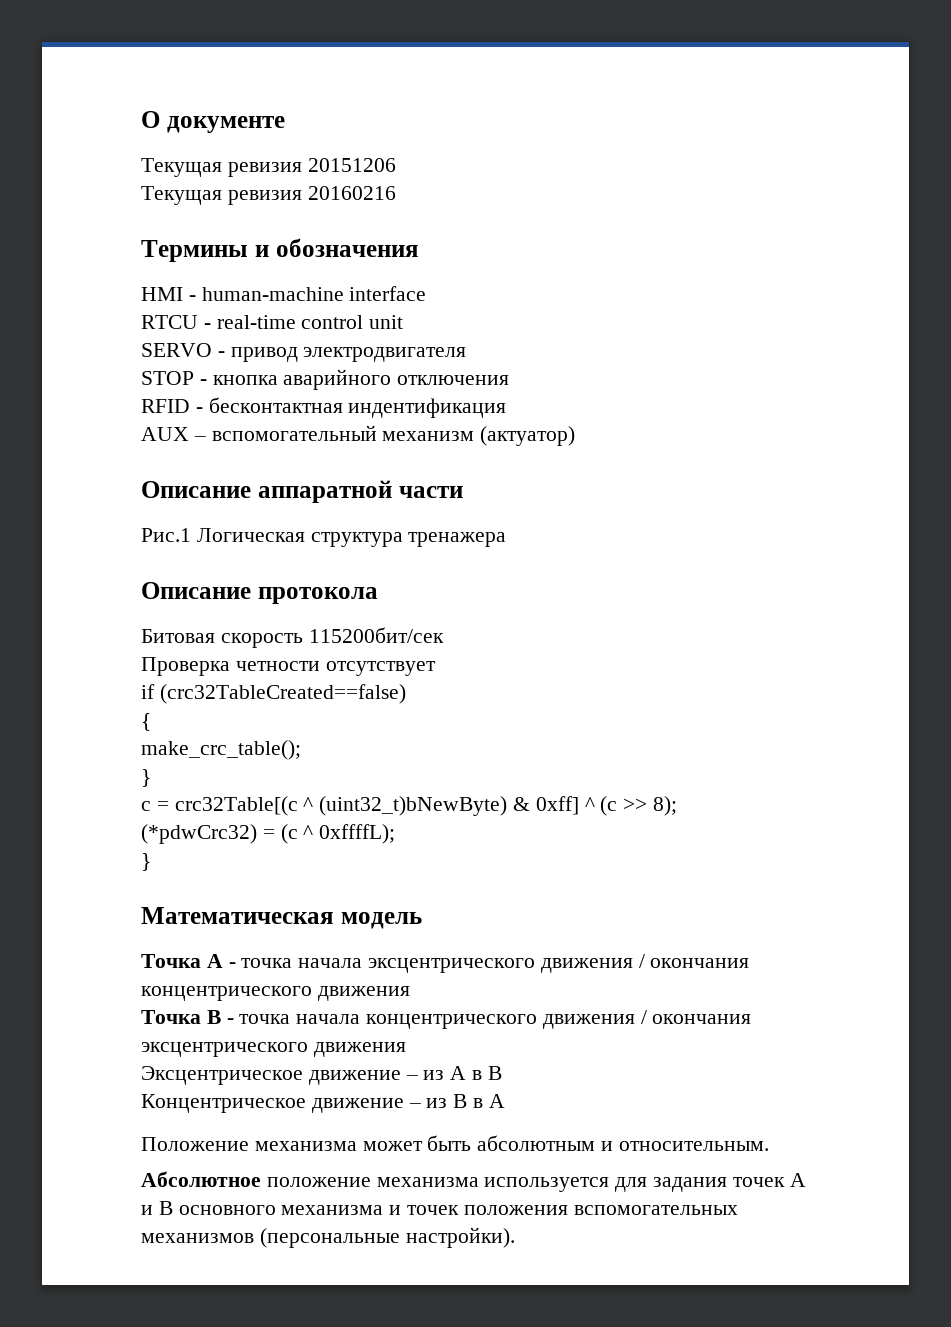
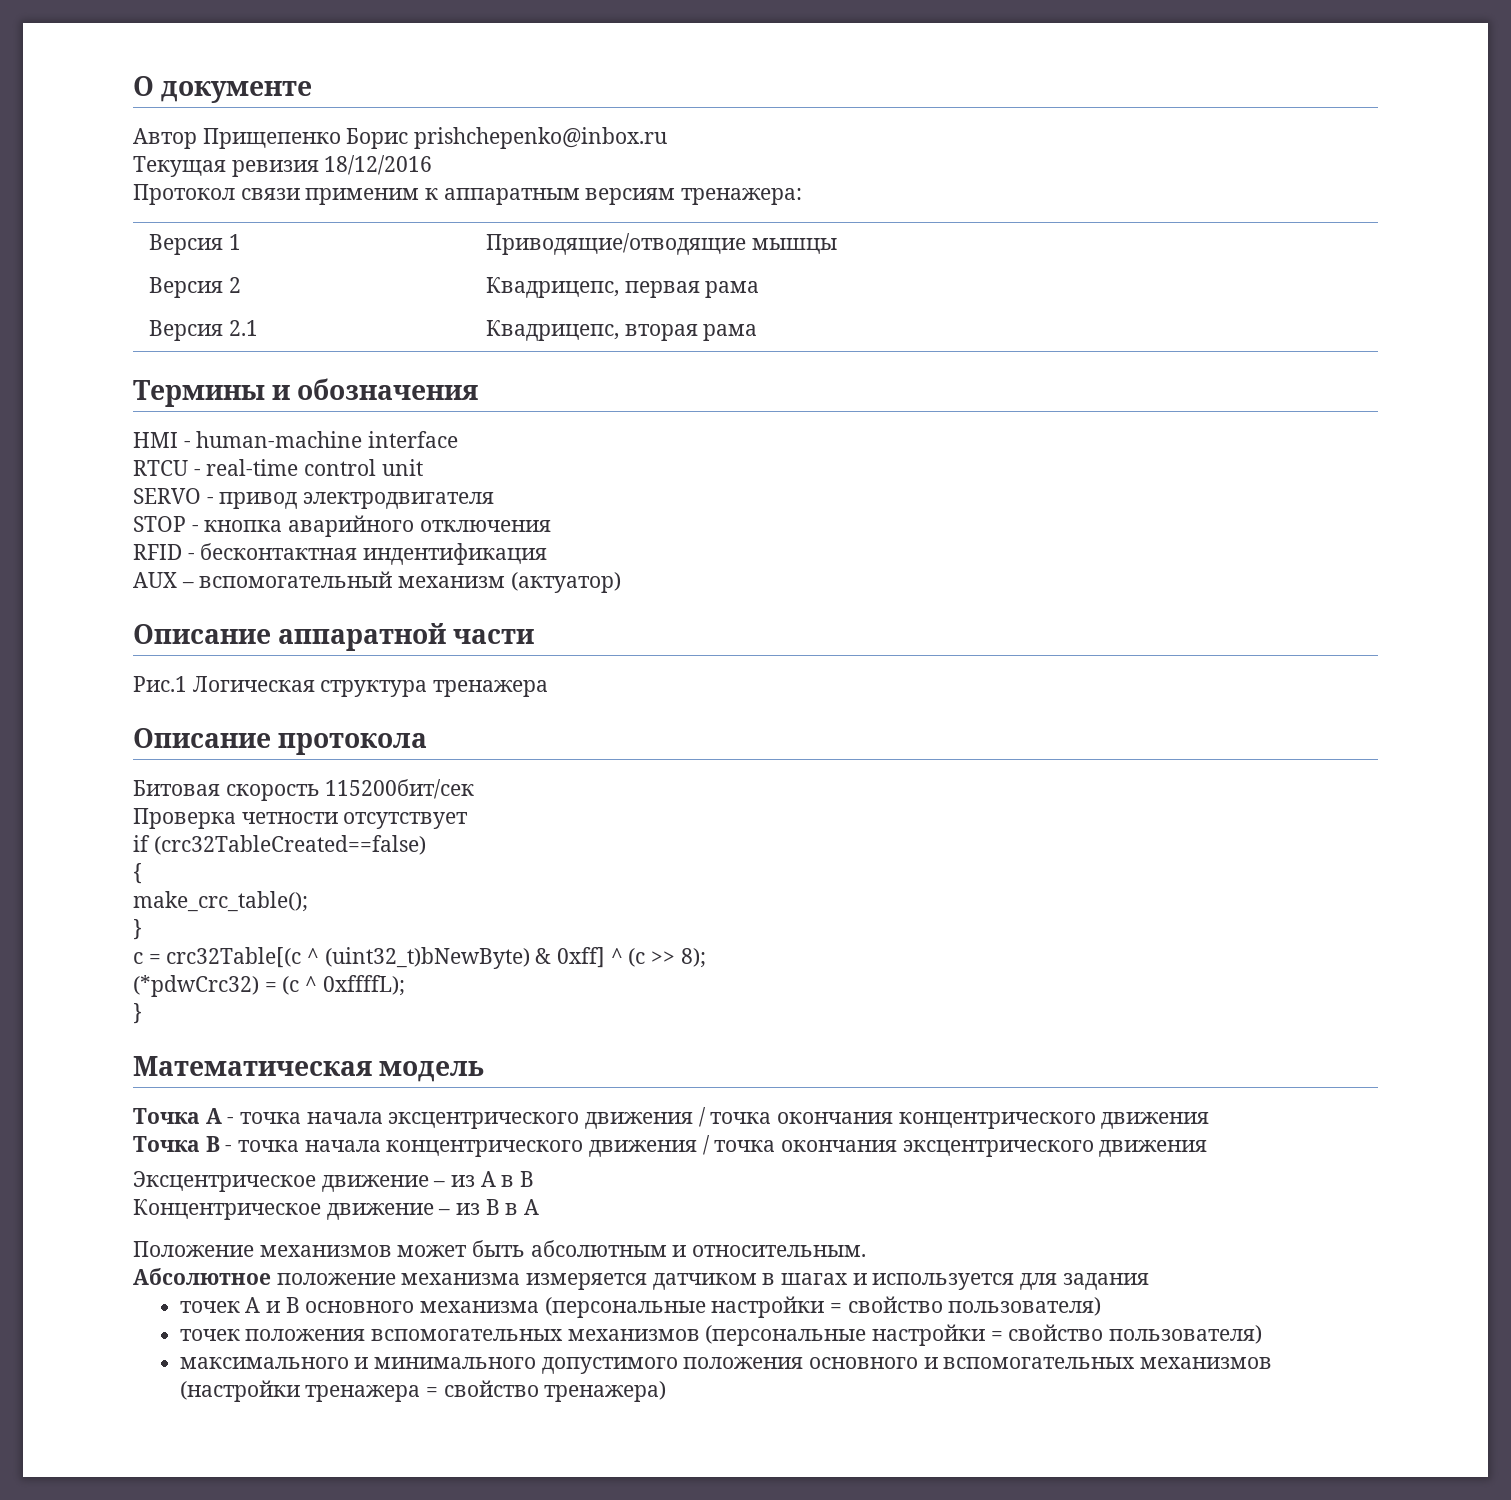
[141,158,396,177] [141,186,396,205] Текущая ревизия 20151206 // Текущая ревизия 20160216 -> [133,127,668,149] [133,155,433,177] [133,184,803,205] [149,234,241,255] [486,233,837,255] [149,277,241,298] [486,277,760,298] [149,320,258,341] [486,320,758,341] Автор Прищепенко Борис prishchepenko@inbox.ru // Текущая ревизия 18/12/2016 // Протокол связи применим к аппаратным версиям тренажера: // Версия 1 | Приводящие/отводящие мышцы // Версия 2 | Квадрицепс, первая рама // Версия 2.1 | Квадрицепс, вторая рама
(645, 961) none -> [710,1112,772,1124] точка
(647, 1017) none -> [714,1140,776,1152] точка
[254,1141,357,1151] механизма -> [259,1245,392,1257] механизмов
(479, 1182) none -> [526,1273,867,1290] измеряется датчиком в шагах и
(728, 1184) none -> (1149, 1281) //
[389,1205,402,1215] и -> [544,1296,1102,1318] (персональные настройки = свойство пользователя) //
[405,1227,515,1248] настройки). -> [872,1324,1263,1346] [179,1357,1273,1374] [179,1380,667,1402] настройки = свойство пользователя) // максимального и минимального допустимого положения основного и вспомогательных механизмов (настройки тренажера = свойство тренажера)

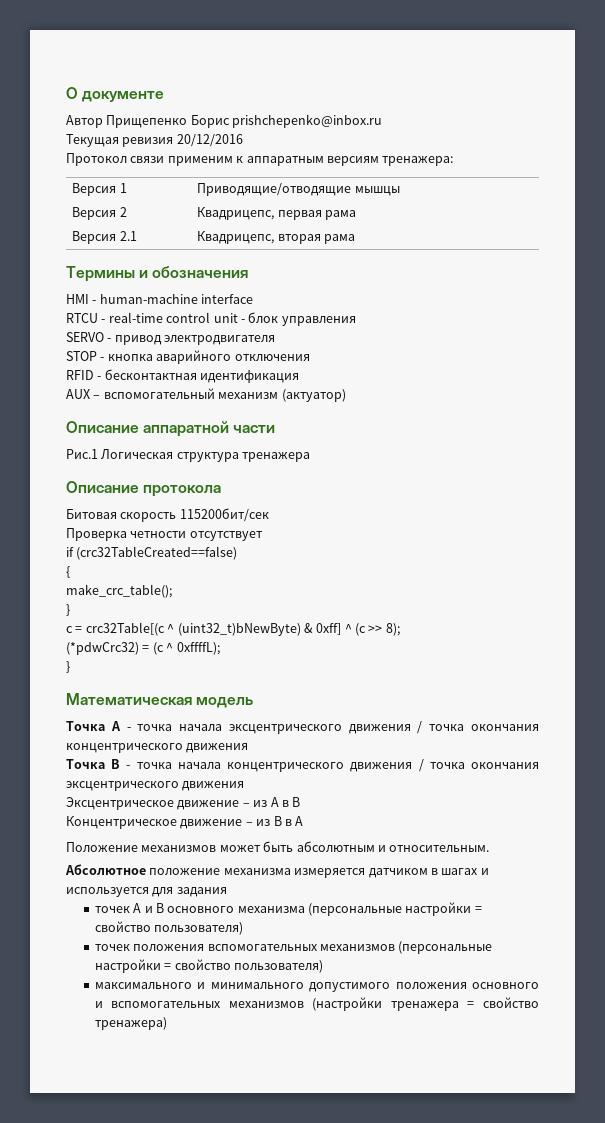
[324,155,433,175] 18/12/2016 -> [176,134,243,147] 20/12/2016
(423, 467) none -> [240,312,356,326] - блок управления
[363,543,548,565] индентификация -> [200,370,300,383] идентификация

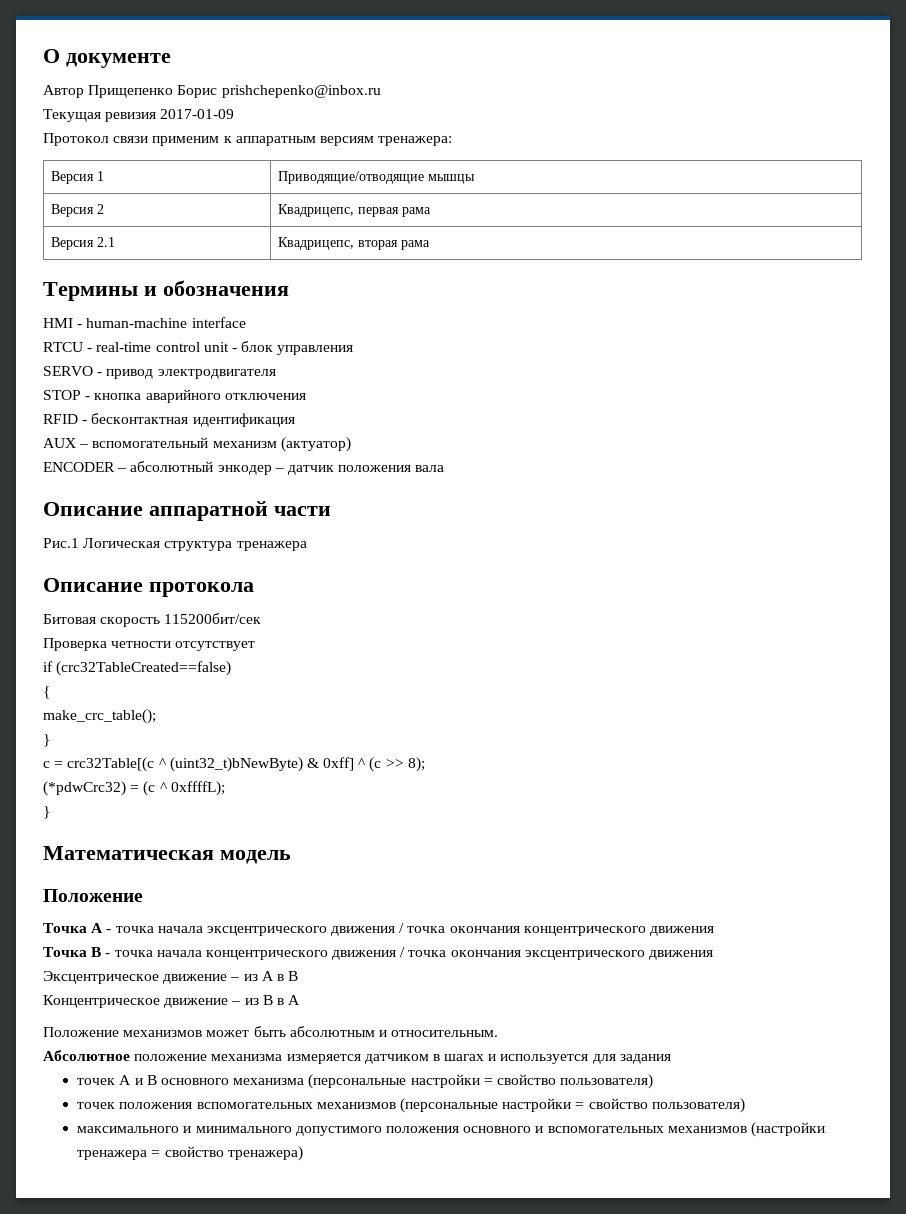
[176,134,243,147] 20/12/2016 -> [160,109,235,119] 2017-01-09
(346, 395) none -> [43,461,445,475] // ENCODER – абсолютный энкодер – датчик положения вала
(254, 702) none -> [43,889,143,902] // Положение

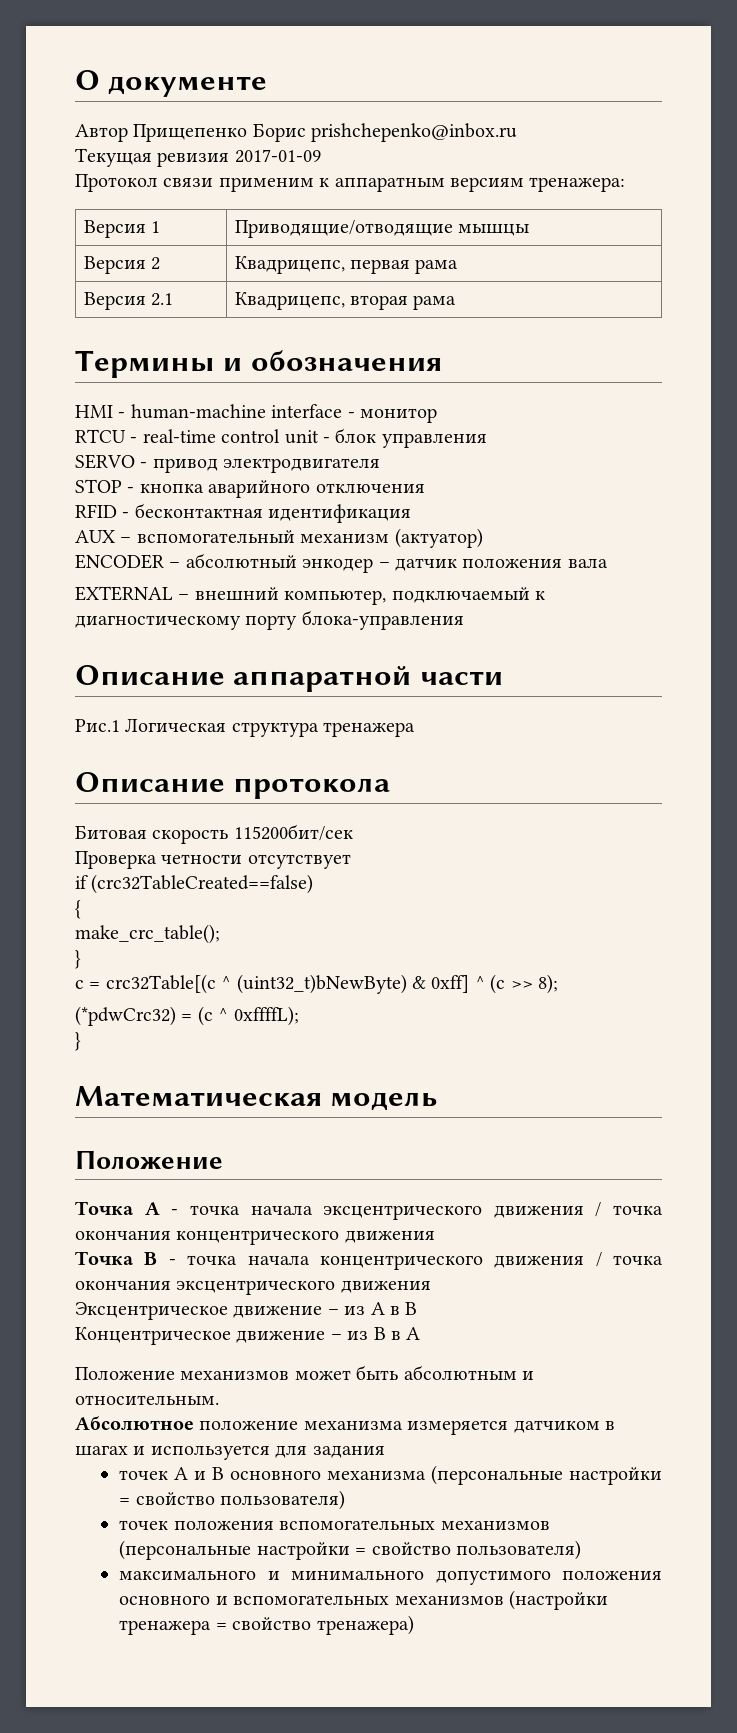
(246, 322) none -> [347,408,437,423] - монитор
(445, 468) none -> [75,586,545,605] [75,610,464,630] // EXTERNAL – внешний компьютер, подключаемый к диагностическому порту блока-управления

